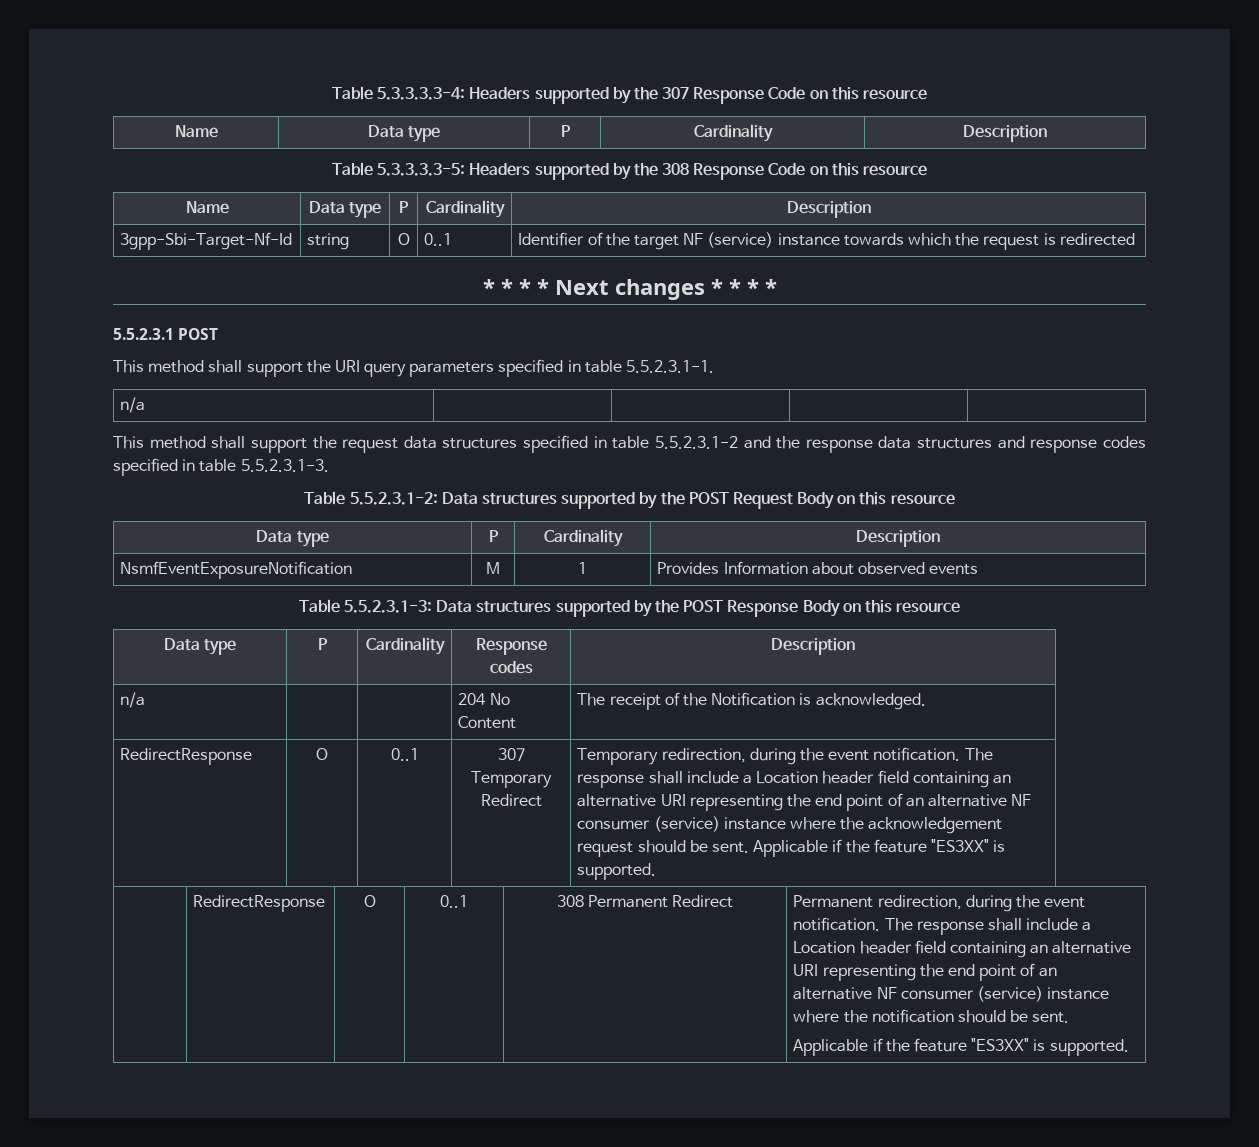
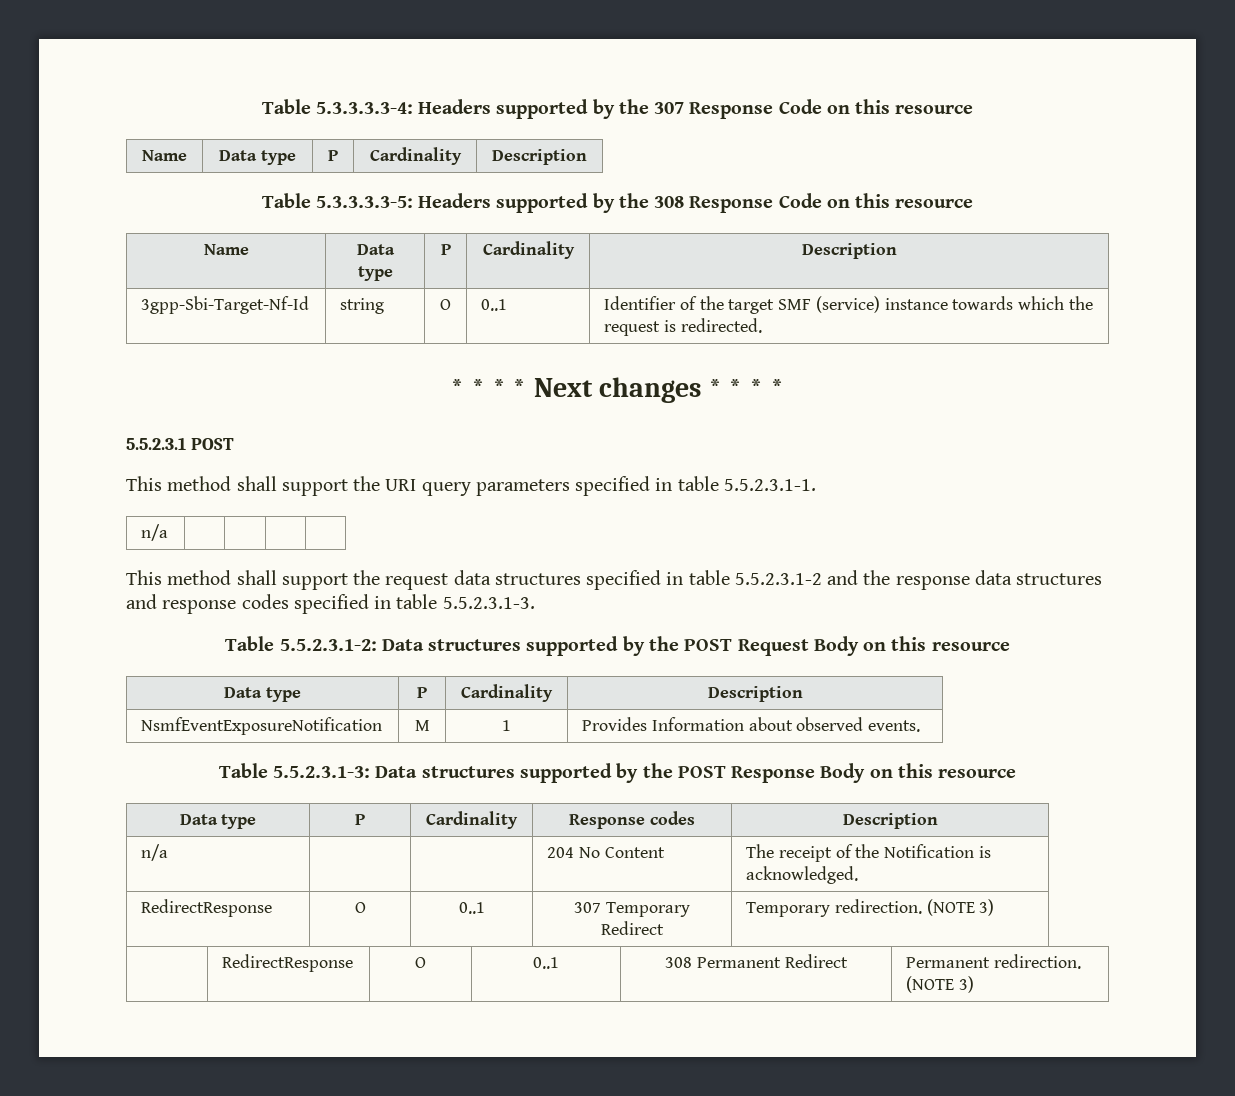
[683,233,704,245] NF -> [778,299,812,310] SMF
[1059,233,1135,246] redirected -> [680,318,762,333] redirected.
[929,564,979,575] events -> [868,720,921,732] events.
[661,747,993,765] [577,770,1011,788] [577,793,1032,811] [577,816,1003,834] [577,839,1006,857] [577,863,657,880] redirection, during the event notification. The response shall include a Location header field containing an alternative URI representing the end point of an alternative NF consumer (service) instance where the acknowledgement request should be sent. Applicable if the feature "ES3XX" is supported. -> [834,899,995,916] redirection. (NOTE 3)
[877,895,1086,912] [793,917,1092,935] [793,940,1132,958] [793,963,1057,981] [793,986,1110,1002] [793,1009,1070,1023] [793,1038,1129,1056] redirection, during the event notification. The response shall include a Location header field containing an alternative URI representing the end point of an alternative NF consumer (service) instance where the notification should be sent. // Applicable if the feature "ES3XX" is supported. -> [993,954,1081,969] [906,976,974,993] redirection. (NOTE 3)

